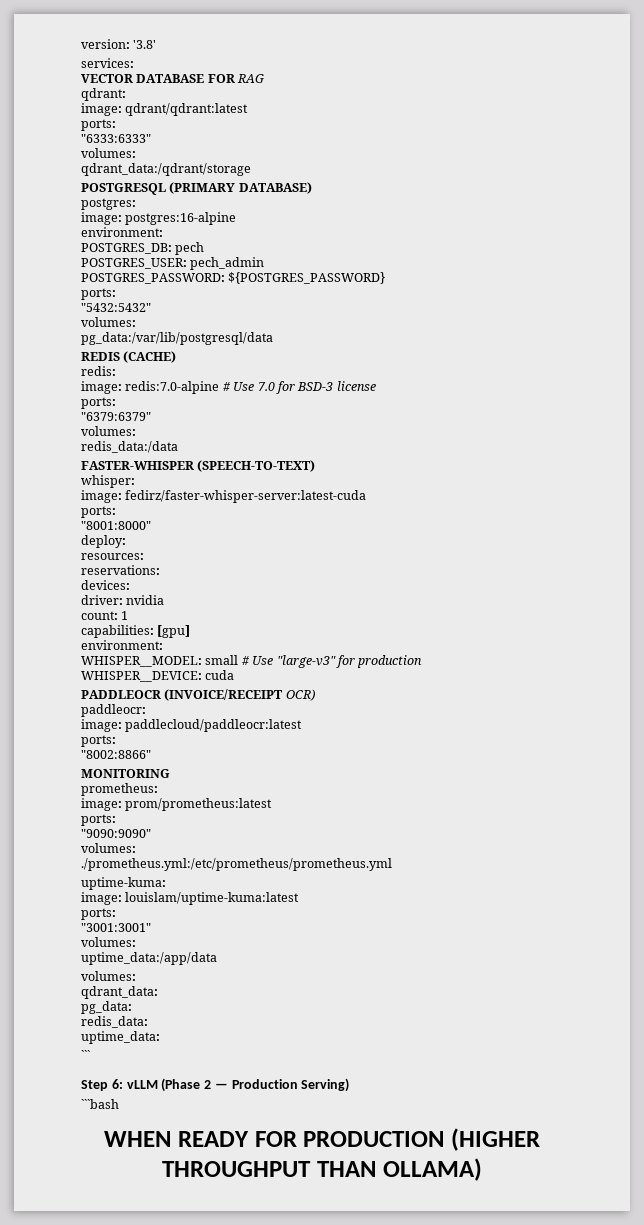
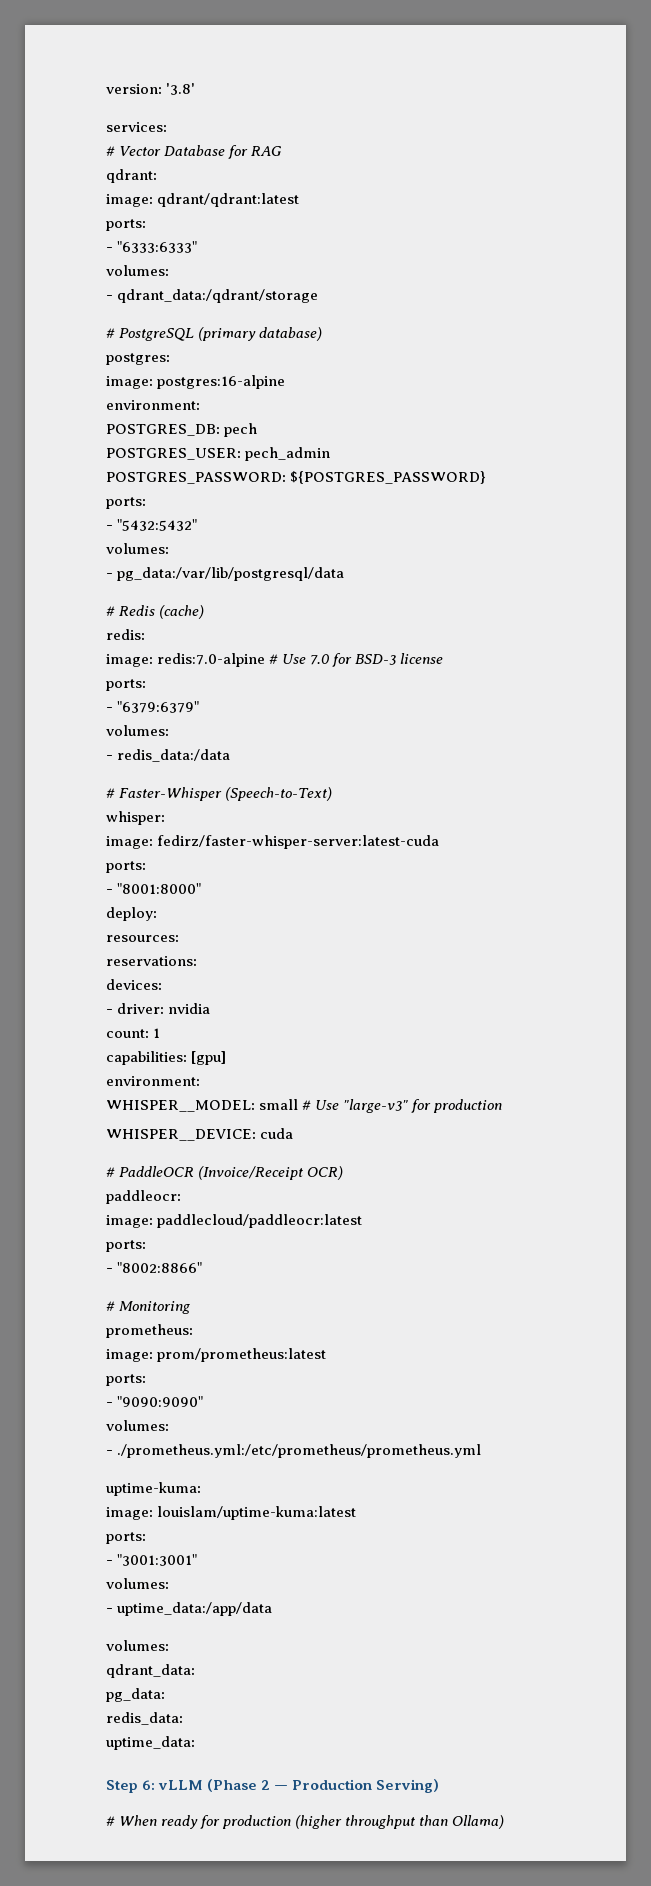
[81,74,235,83] VECTOR DATABASE FOR -> [106,145,249,159] # Vector Database for
(116, 125) none -> [106,247,113,252] -
(136, 153) none -> [106,295,113,300] -
[81,182,312,195] POSTGRESQL (PRIMARY DATABASE) -> [106,327,323,341] # PostgreSQL (primary database)
(116, 294) none -> [106,525,113,530] -
(136, 322) none -> [106,573,113,578] -
[81,351,177,363] REDIS (CACHE) -> [106,605,205,619] # Redis (cache)
(116, 403) none -> [106,707,113,712] -
(136, 431) none -> [106,755,113,760] -
[81,460,316,472] FASTER-WHISPER (SPEECH-TO-TEXT) -> [106,787,333,801] # Faster-Whisper (Speech-to-Text)
(116, 512) none -> [106,889,113,894] -
(130, 585) none -> [106,1009,113,1014] -
[81,689,284,701] PADDLEOCR (INVOICE/RECEIPT -> [106,1166,304,1180] # PaddleOCR (Invoice/Receipt
(116, 741) none -> [106,1268,113,1273] -
[81,769,170,778] MONITORING -> [106,1301,191,1314] # Monitoring
(116, 820) none -> [106,1402,113,1407] -
(136, 848) none -> [106,1450,113,1455] -
(116, 914) none -> [106,1560,113,1565] -
(136, 942) none -> [106,1608,113,1613] -
[81,1050,90,1060] // ``` -> (195, 1743) none
[81,1099,119,1109] [104,1128,540,1151] [162,1158,482,1181] ```bash // WHEN READY FOR PRODUCTION (HIGHER THROUGHPUT THAN OLLAMA) -> [106,1815,505,1829] # When ready for production (higher throughput than Ollama)

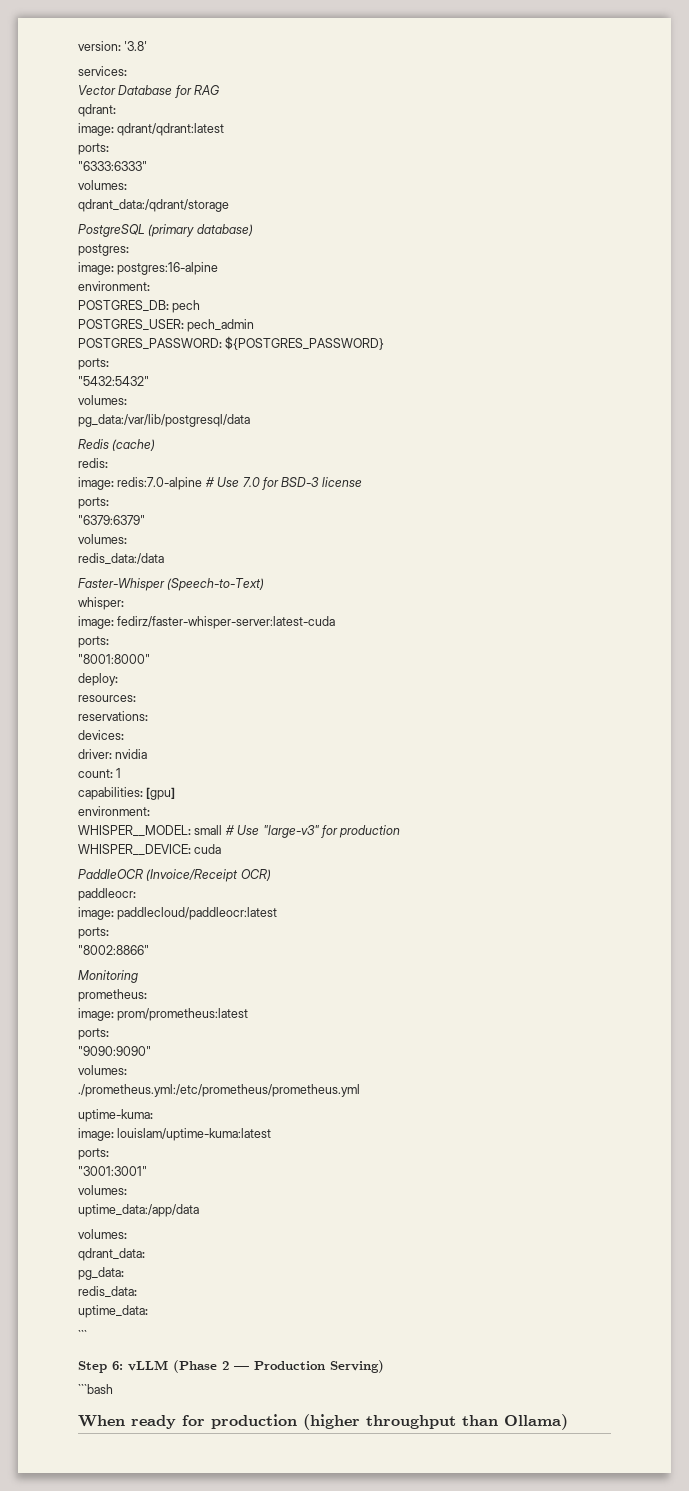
[106,146,115,156] # -> (127, 71) none
[106,247,113,252] - -> (109, 149) none
[106,295,113,300] - -> (127, 185) none
[106,328,115,338] # -> (229, 205) none
[106,525,113,530] - -> (109, 364) none
[106,573,113,578] - -> (127, 400) none
[106,606,115,616] # -> (250, 420) none
[106,707,113,712] - -> (109, 503) none
[106,755,113,760] - -> (127, 539) none
[106,788,115,798] # -> (164, 558) none
[106,889,113,894] - -> (109, 642) none
[106,1009,113,1014] - -> (124, 735) none
[106,1167,115,1177] # -> (222, 849) none
[106,1268,113,1273] - -> (109, 933) none
[106,1301,115,1311] # -> (149, 950) none
[106,1402,113,1407] - -> (109, 1034) none
[106,1450,113,1455] - -> (127, 1070) none
[106,1560,113,1565] - -> (109, 1154) none
[106,1608,113,1613] - -> (127, 1190) none
(195, 1743) none -> [78,1330,87,1340] // ```
[106,1816,115,1826] # -> [78,1384,113,1394] ```bash //

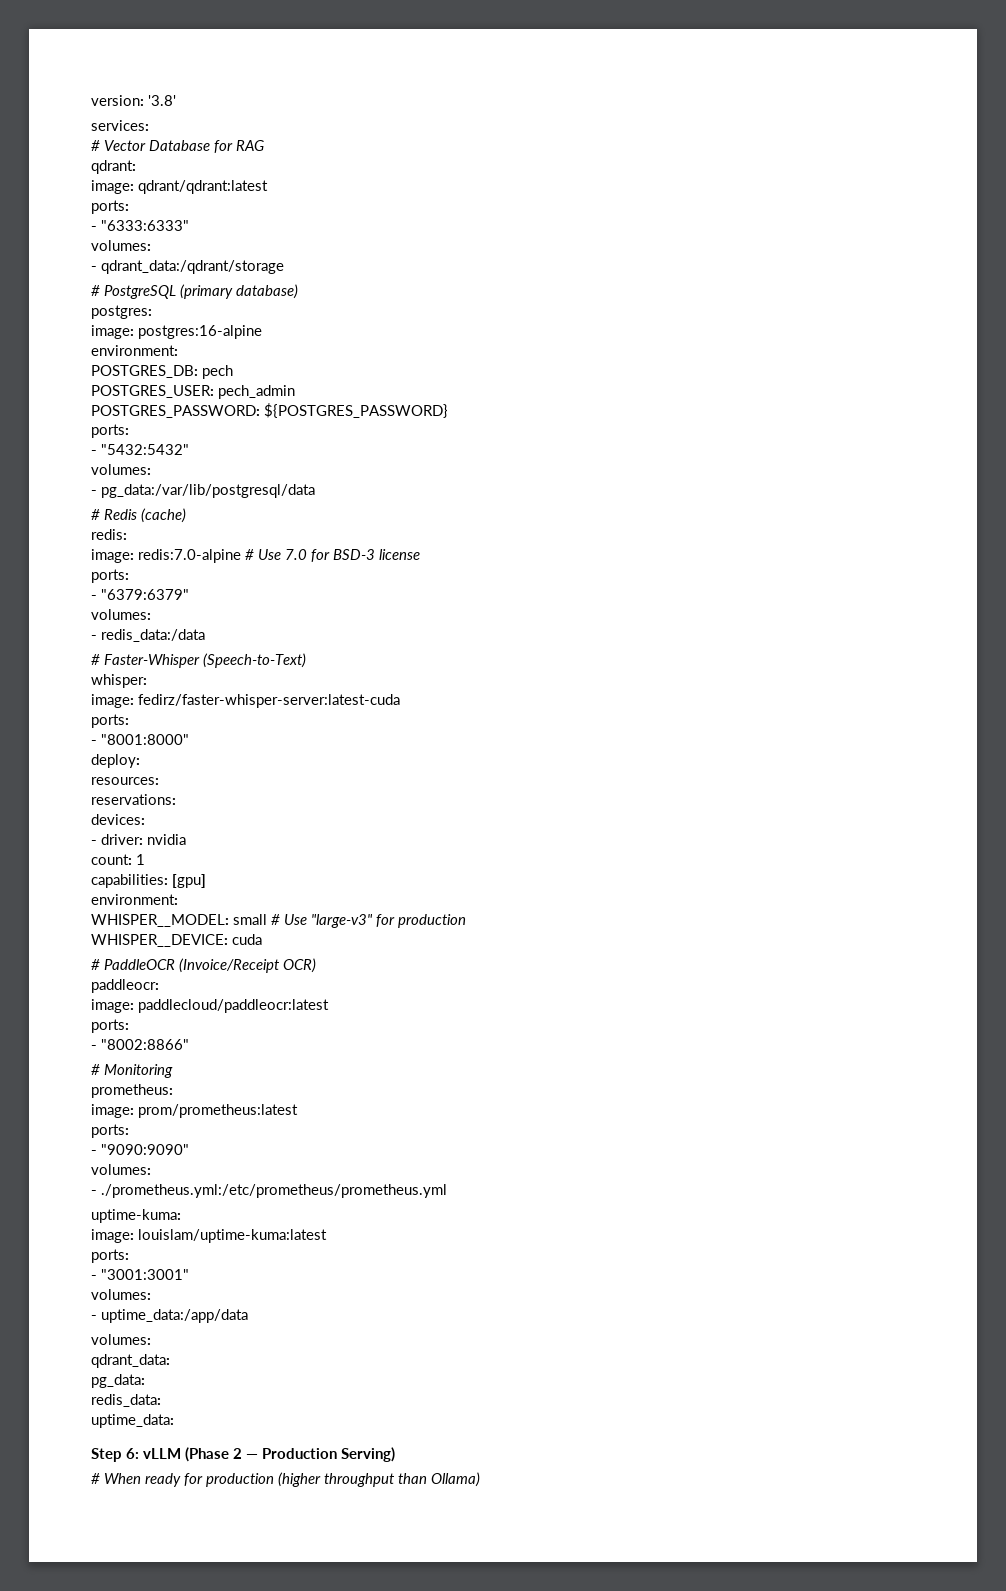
(127, 71) none -> [91,140,100,151] #
(109, 149) none -> [91,226,97,231] -
(127, 185) none -> [91,266,97,271] -
(229, 205) none -> [91,285,100,296] #
(109, 364) none -> [91,450,97,455] -
(127, 400) none -> [91,490,97,495] -
(250, 420) none -> [91,509,100,520] #
(109, 503) none -> [91,595,97,600] -
(127, 539) none -> [91,635,97,640] -
(164, 558) none -> [91,654,100,665] #
(109, 642) none -> [91,740,97,745] -
(124, 735) none -> [91,840,97,845] -
(222, 849) none -> [91,959,100,970] #
(109, 933) none -> [91,1045,97,1050] -
(149, 950) none -> [91,1064,100,1075] #
(109, 1034) none -> [91,1150,97,1155] -
(127, 1070) none -> [91,1190,97,1195] -
(109, 1154) none -> [91,1275,97,1280] -
(127, 1190) none -> [91,1315,97,1320] -
[78,1330,87,1340] // ``` -> (174, 1421) none
[78,1384,113,1394] ```bash // -> [91,1473,100,1484] #

